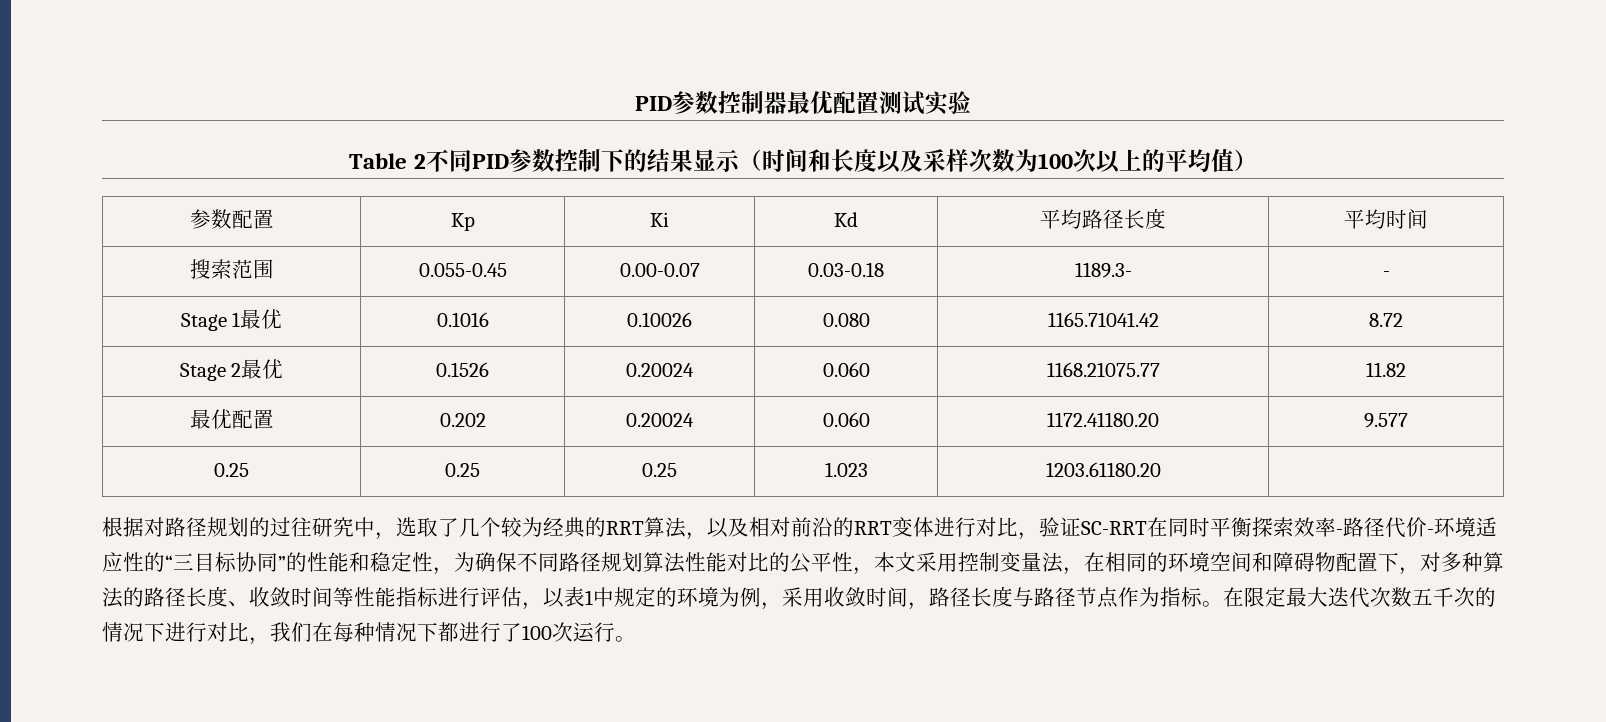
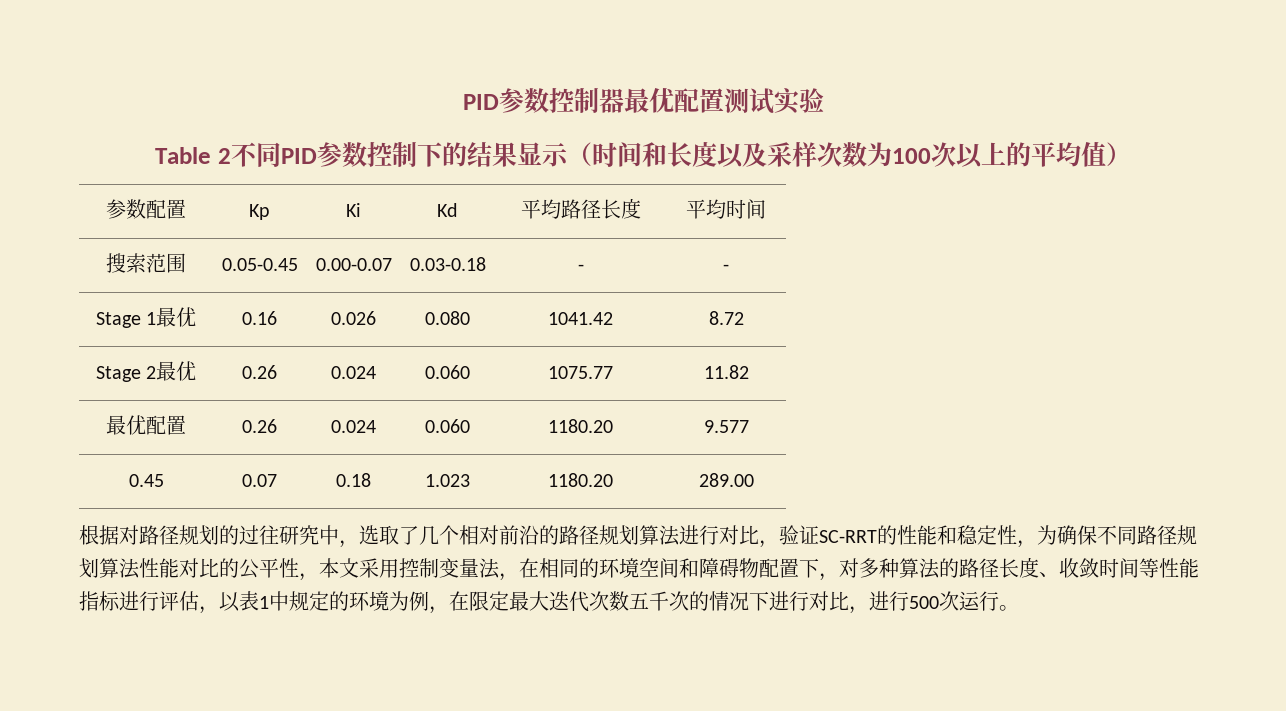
[418,263,507,277] 0.055-0.45 -> [221,258,298,271] 0.05-0.45
[1074,262,1132,278] 1189.3- -> [577,264,584,271] -
[436,312,489,327] [627,312,692,327] 0.1016 | 0.10026 -> [241,311,277,325] [331,311,376,325] 0.16 | 0.026
[1047,312,1159,327] 1165.71041.42 -> [548,312,613,325] 1041.42
[436,362,489,377] [626,363,694,377] [822,362,870,377] [1046,362,1160,377] 0.1526 | 0.20024 | 0.060 | 1168.21075.77 -> [241,365,277,379] [331,366,376,379] [425,365,470,379] [548,366,613,379] 0.26 | 0.024 | 0.060 | 1075.77
[439,413,486,427] [626,413,694,427] [822,412,870,427] [1047,412,1159,427] 0.202 | 0.20024 | 0.060 | 1172.41180.20 -> [241,419,277,433] [331,420,376,433] [425,419,470,433] [548,419,613,433] 0.26 | 0.024 | 0.060 | 1180.20
[214,463,249,477] [445,463,480,477] [642,463,677,477] 0.25 | 0.25 | 0.25 -> [128,474,164,487] [241,474,277,487] [336,473,371,487] 0.45 | 0.07 | 0.18
[1045,462,1161,477] 1203.61180.20 | -> [548,473,613,487] [698,473,754,487] 1180.20 | 289.00
[501,517,934,540] 较为经典的RRT算法，以及相对前沿的RRT变体 -> [459,525,680,546] 相对前沿的路径规划算法
[1147,517,1497,538] [102,552,286,572] 在同时平衡探索效率-路径代价-环境适应性的“三目标协同” -> (877, 536) none
[782,586,1223,610] 采用收敛时间，路径长度与路径节点作为指标。 -> (449, 610) none
[270,622,552,642] 我们在每种情况下都进行了100 -> [869,591,939,611] 进行500

